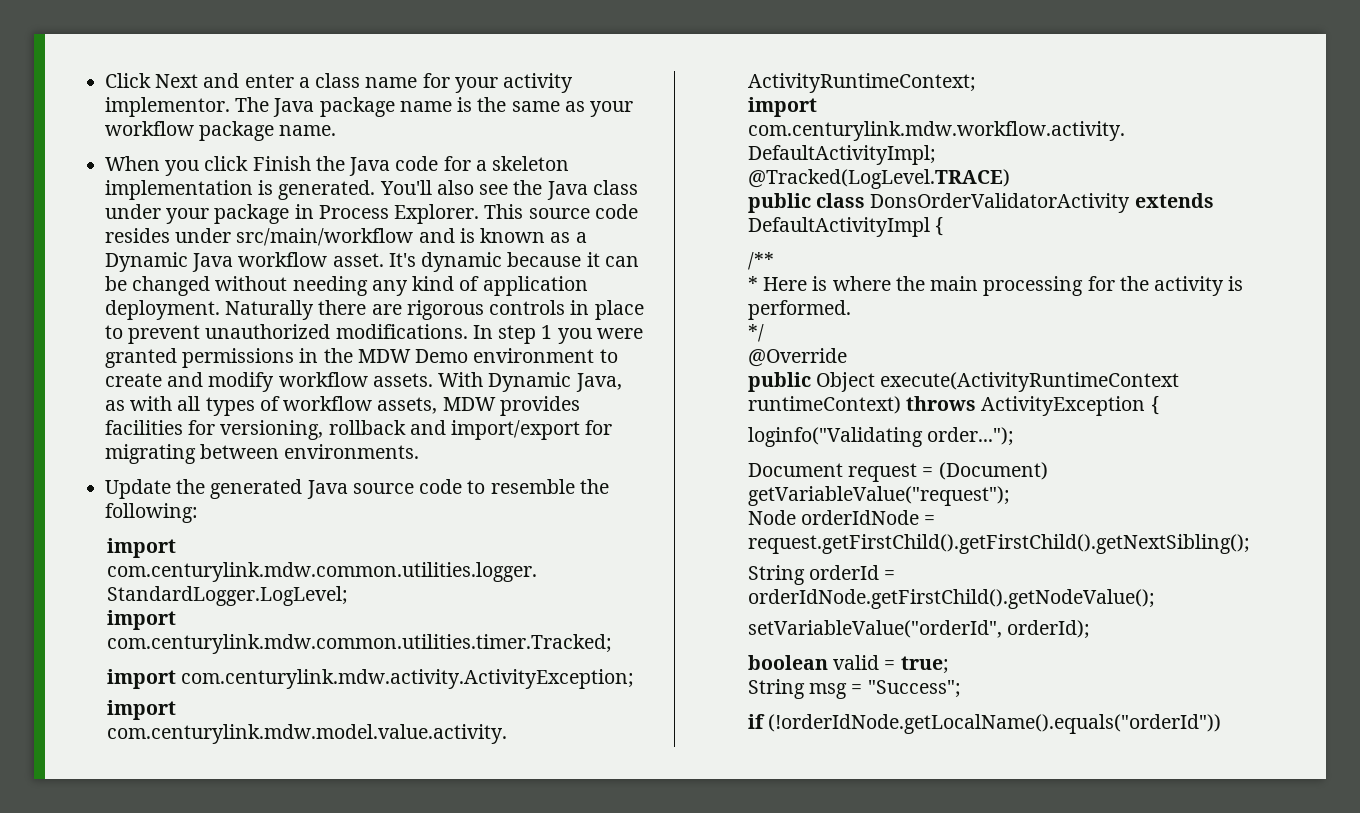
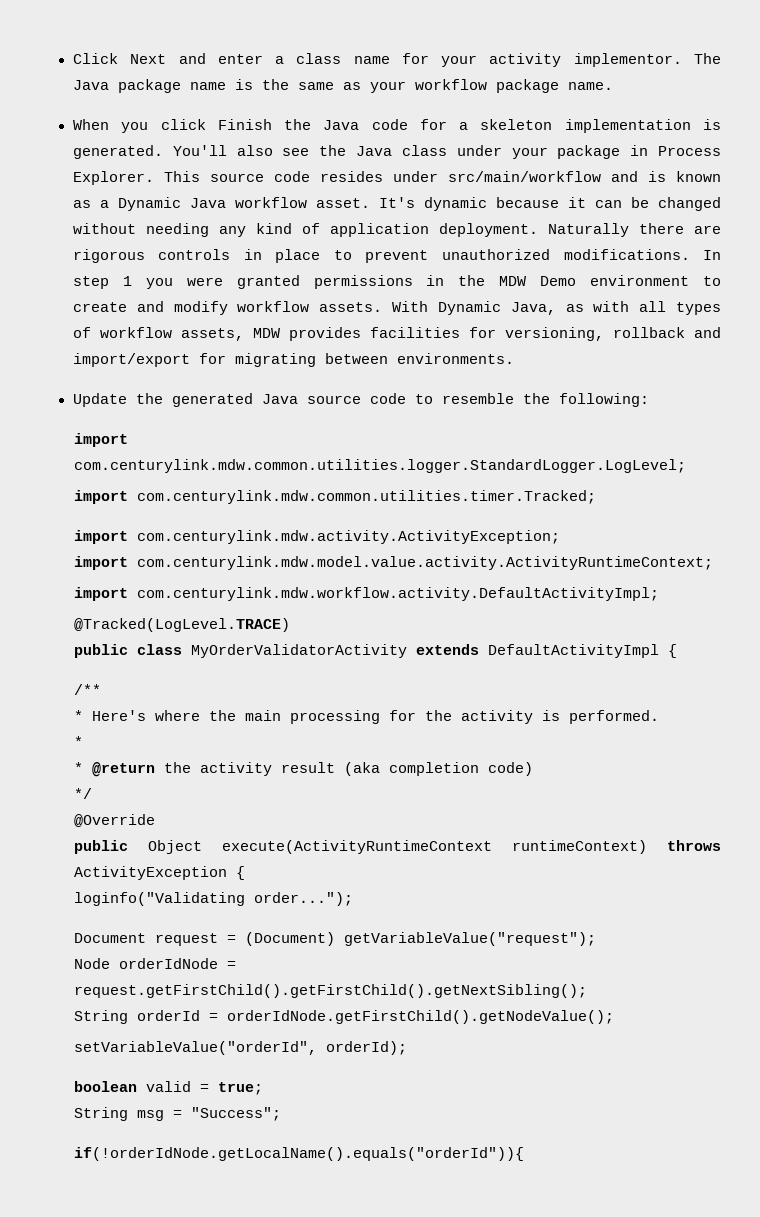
[870,193,1131,213] DonsOrderValidatorActivity -> [190,644,407,658] MyOrderValidatorActivity
[763,276,828,291] Here is -> [91,710,146,721] Here's
(851, 310) none -> [73,736,83,747] [73,762,533,777] // * // * @return the activity result (aka completion code)
[747,714,1222,734] if (!orderIdNode.getLocalName().equals("orderId")) -> [73,1147,524,1161] if(!orderIdNode.getLocalName().equals("orderId")){

